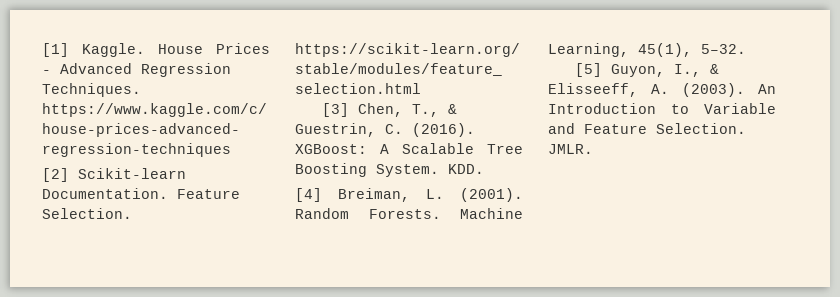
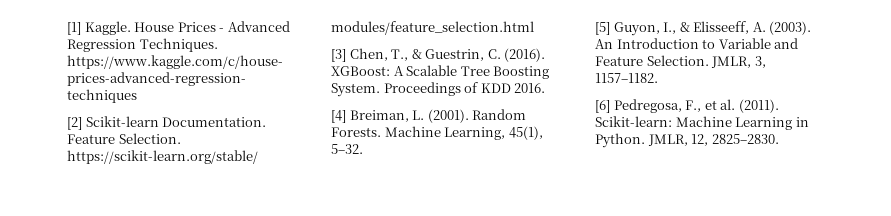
[448,164,484,174] KDD. -> [383,82,546,96] Proceedings of KDD 2016.
[548,144,593,154] JMLR. -> [711,56,766,68] [595,73,658,83] [595,99,779,113] [595,116,809,130] [595,133,779,148] JMLR, 3, 1157–1182. // [6] Pedregosa, F., et al. (2011). Scikit-learn: Machine Learning in Python. JMLR, 12, 2825–2830.

